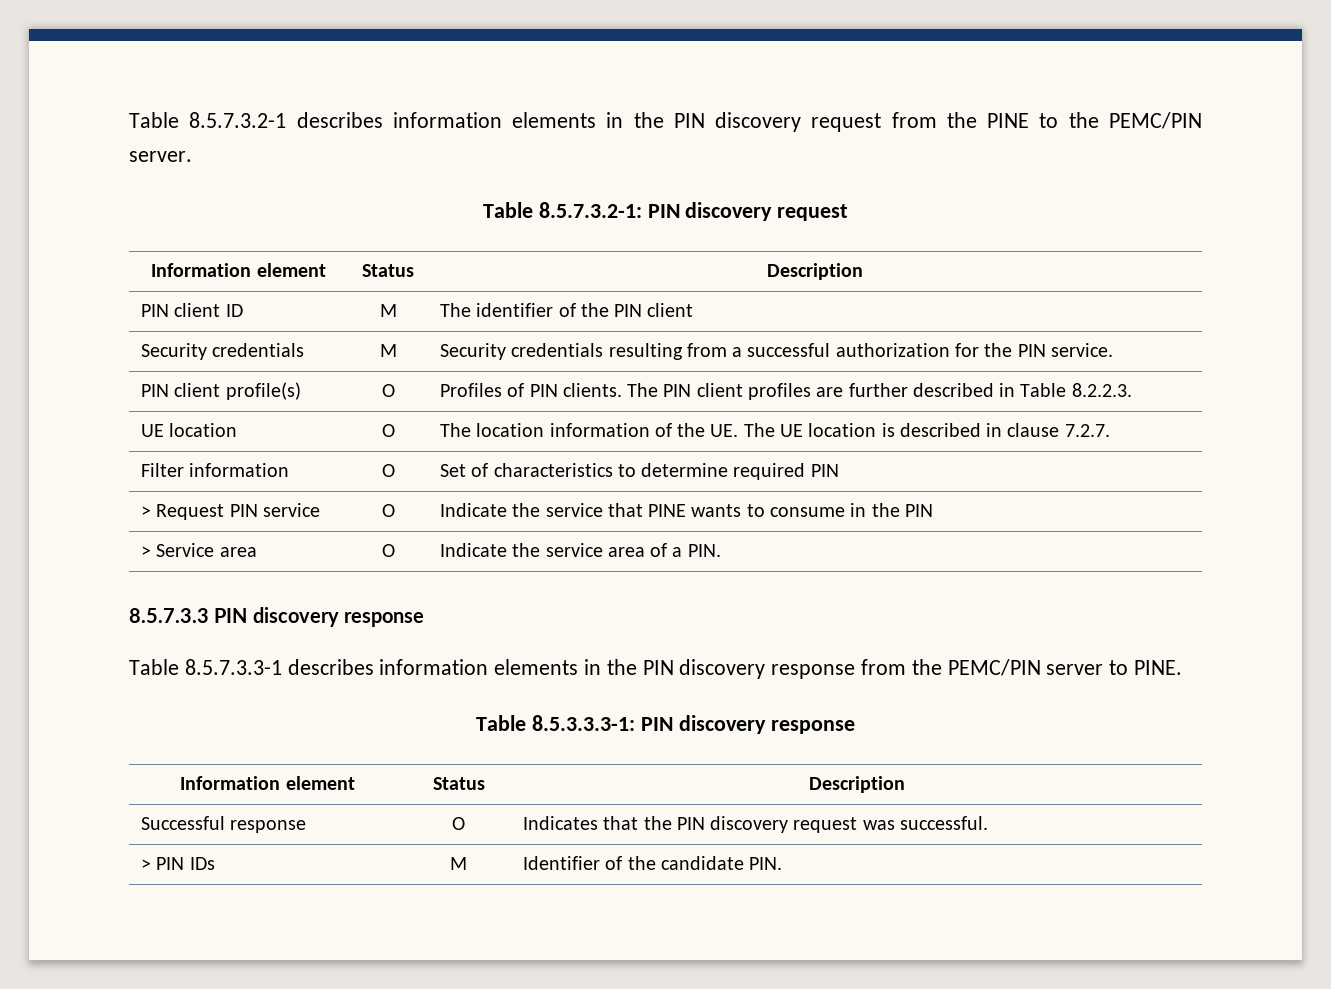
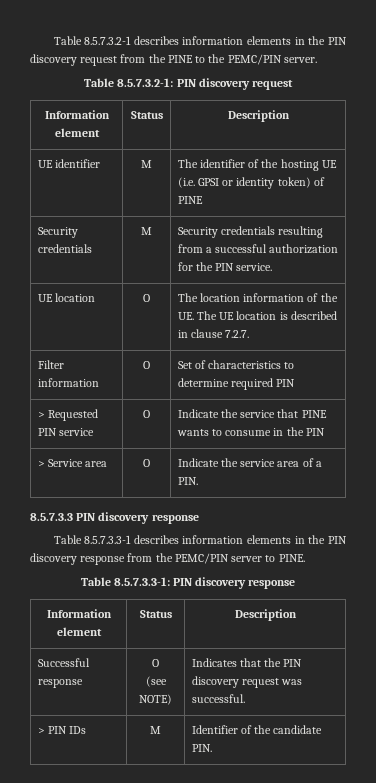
[141,303,243,317] PIN client ID -> [37,159,100,168] UE identifier
[614,303,694,317] PIN client -> [280,159,337,171] [177,177,325,189] [177,196,203,204] hosting UE (i.e. GPSI or identity token) of PINE
[141,382,301,400] [381,384,395,397] [440,383,1132,400] // PIN client profile(s) | O | Profiles of PIN clients. The PIN client profiles are further described in Table 8.2.2.3. -> (273, 267) none
[156,504,225,520] Request -> [47,409,98,421] Requested
[532,715,636,731] 8.5.3.3.3-1: -> [113,577,170,586] 8.5.7.3.3-1:
(465, 823) none -> [145,676,167,687] [139,694,172,705] // (see NOTE)

